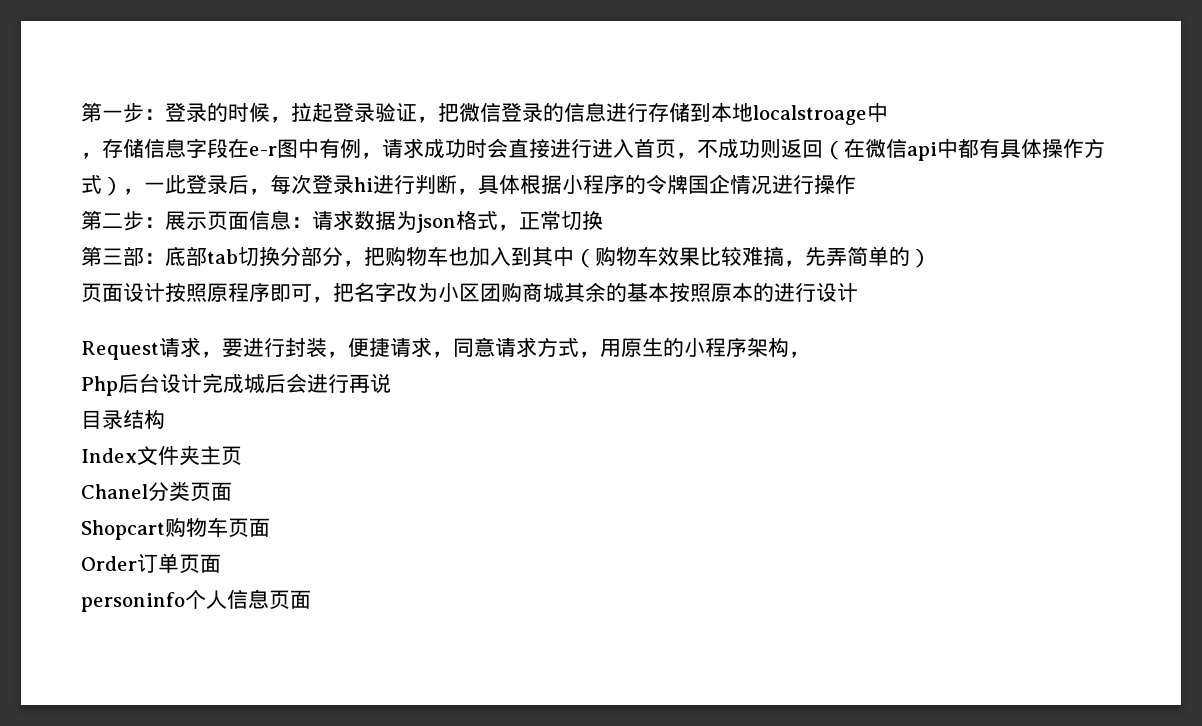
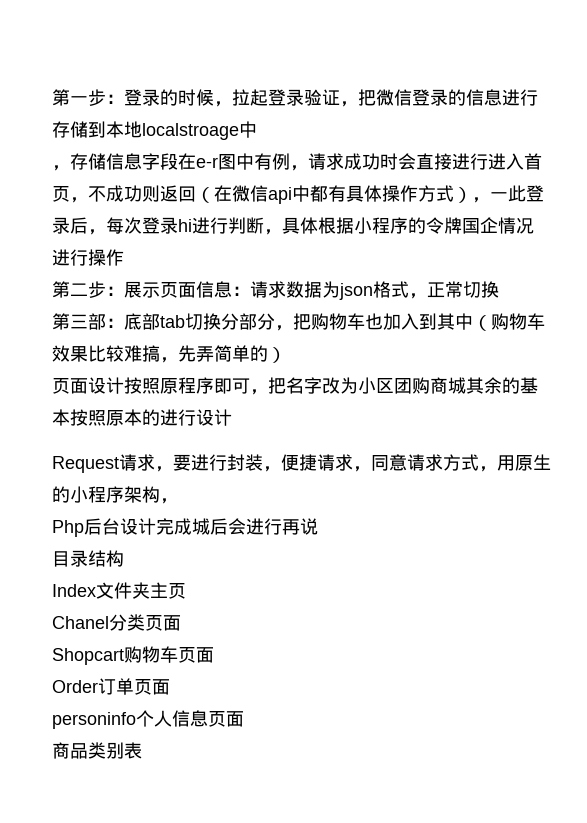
(311, 599) none -> [52,742,142,759] // 商品类别表

